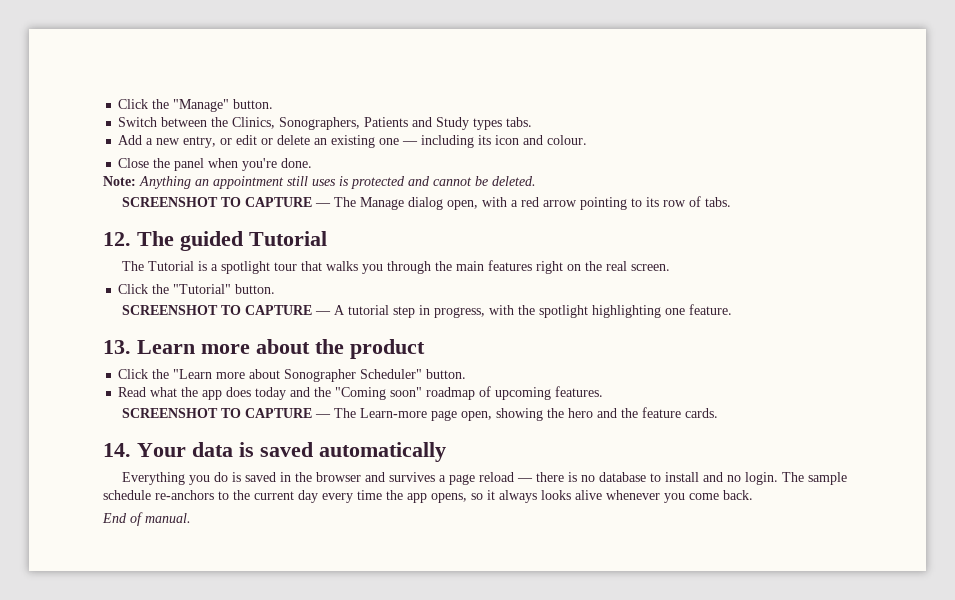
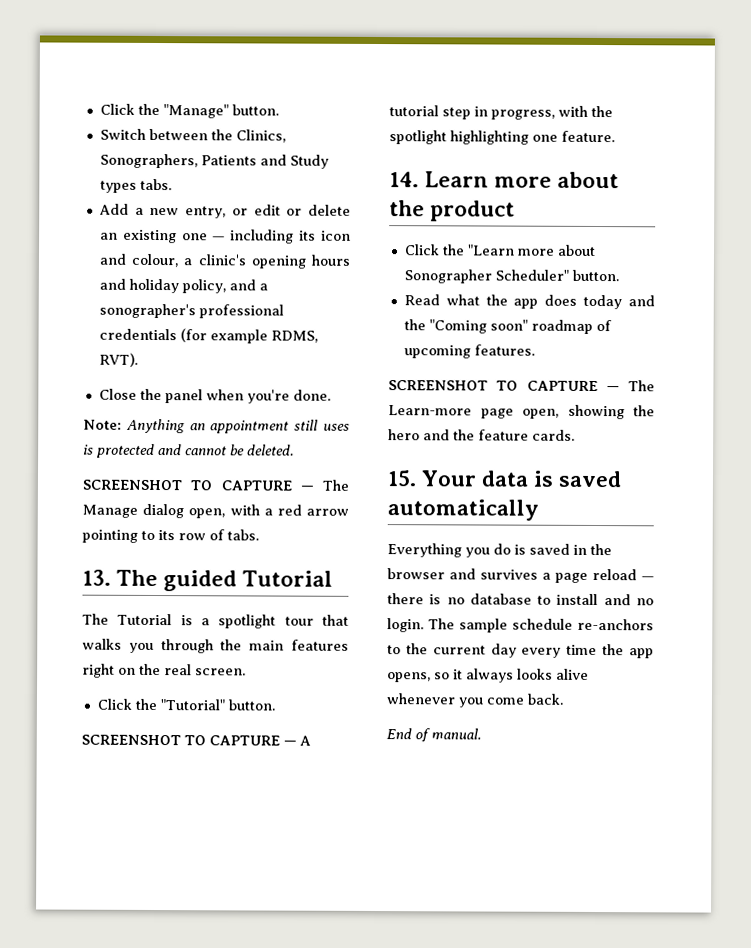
[547,135,588,145] colour. -> [131,253,350,269] [98,278,268,294] [98,303,284,319] [98,328,318,344] [98,352,138,367] colour, a clinic's opening hours and holiday policy, and a sonographer's professional credentials (for example RDMS, RVT).
[103,232,131,246] 12. -> [82,569,111,586] 13.
[103,340,131,354] 13. -> [389,171,419,188] 14.
[103,443,131,457] 14. -> [387,470,417,487] 15.

